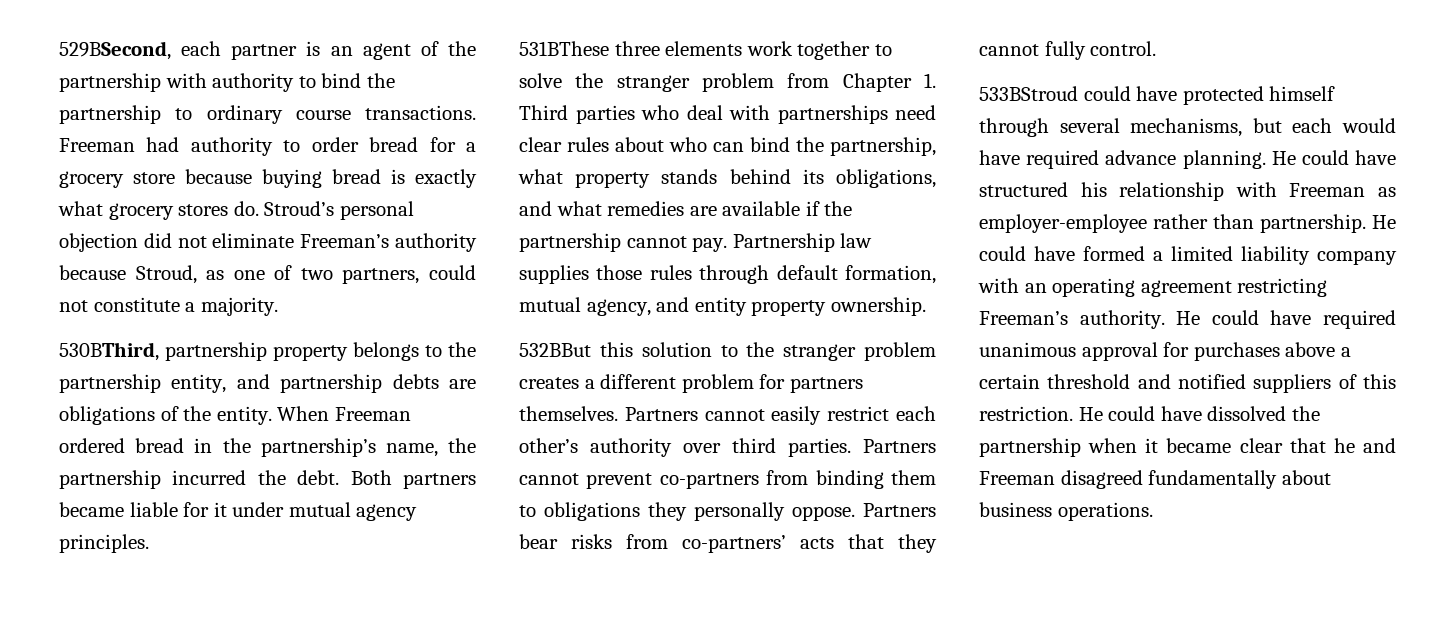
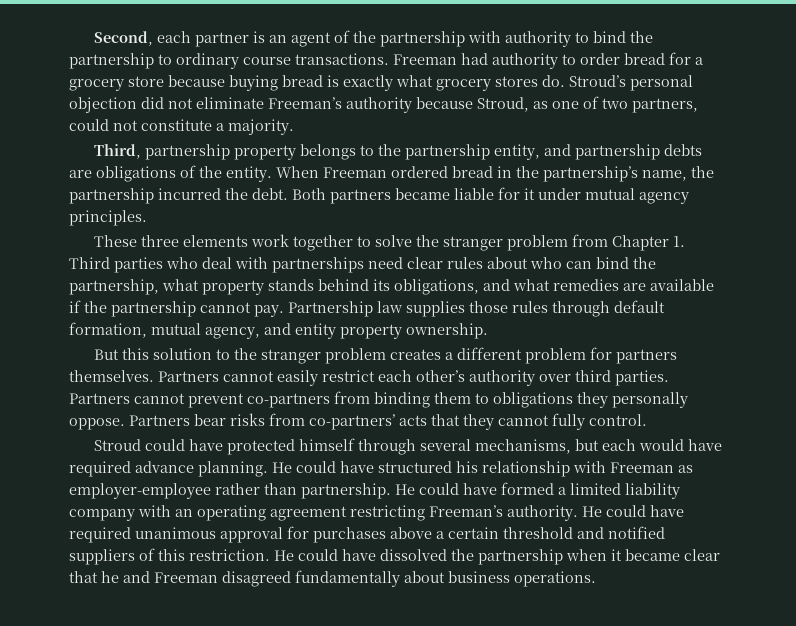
[59,41,171,60] 529BSecond, -> [94,31,154,46] Second,
[59,342,159,361] 530BThird, -> [94,144,142,159] Third,
[519,41,609,56] 531BThese -> [94,235,138,247] These
[519,343,591,357] 532BBut -> [94,349,120,360] But
[979,86,1078,101] 533BStroud -> [94,439,142,451] Stroud

